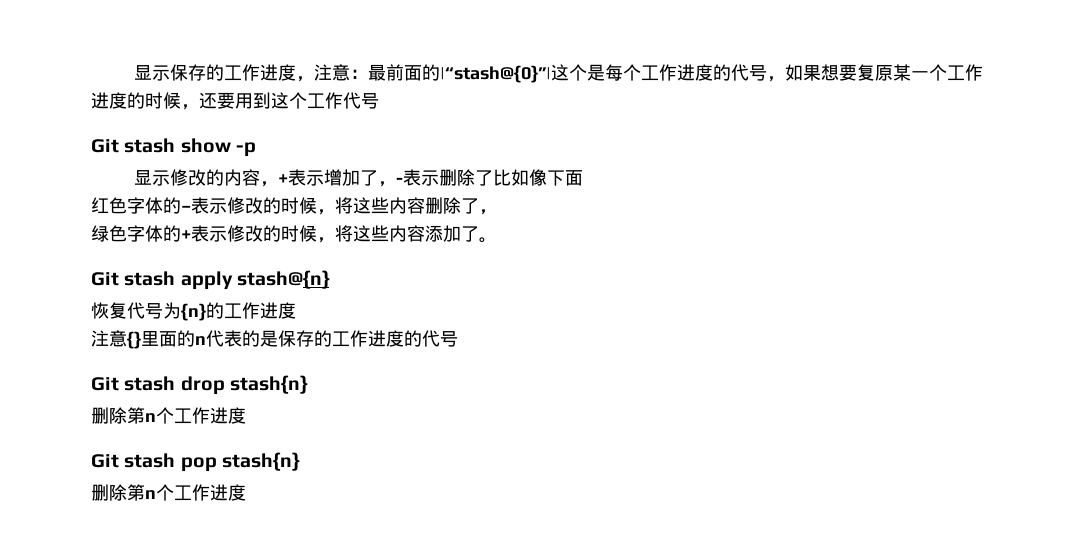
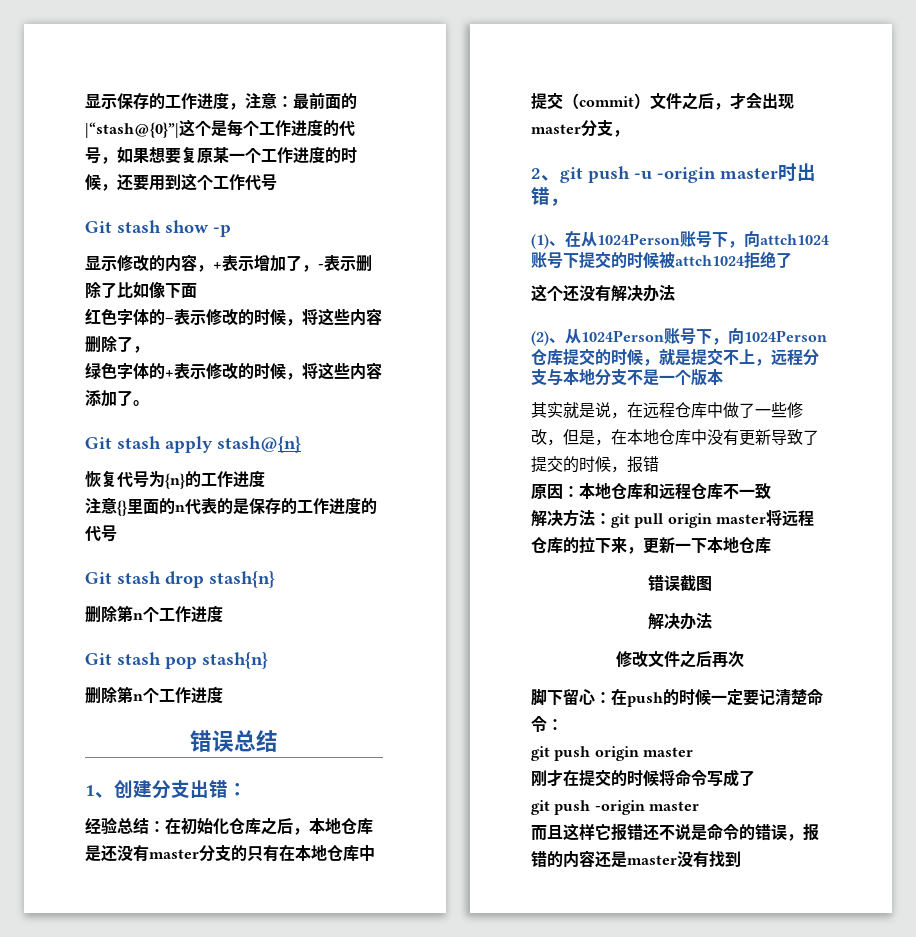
(246, 492) none -> [190,730,278,752] [85,780,247,799] [85,817,373,835] [85,844,375,862] [531,93,794,110] [531,119,629,137] [531,163,816,183] [531,187,569,206] [531,230,829,249] [531,251,792,269] [531,284,675,302] [531,328,827,346] [531,348,819,366] [531,368,723,386] [531,402,803,419] [531,429,819,446] [531,456,659,473] [531,482,771,500] [531,509,814,528] [531,536,771,554] [648,575,712,592] [648,612,712,630] [616,651,744,668] [531,688,823,707] [531,716,563,732] [531,746,693,761] [531,769,755,787] [531,800,699,815] [531,823,819,841] [531,850,741,868] // 错误总结 // 1、创建分支出错： // 经验总结：在初始化仓库之后，本地仓库是还没有master分支的只有在本地仓库中提交（commit）文件之后，才会出现master分支， // 2、git push -u -origin master时出错， // (1)、在从1024Person账号下，向attch1024账号下提交的时候被attch1024拒绝了 // 这个还没有解决办法 // (2)、从1024Person账号下，向1024Person仓库提交的时候，就是提交不上，远程分支与本地分支不是一个版本 // 其实就是说，在远程仓库中做了一些修改，但是，在本地仓库中没有更新导致了提交的时候，报错 // 原因：本地仓库和远程仓库不一致 // 解决方法：git pull origin master将远程仓库的拉下来，更新一下本地仓库 // 错误截图 // 解决办法 // 修改文件之后再次 // 脚下留心：在push的时候一定要记清楚命令： // git push origin master // 刚才在提交的时候将命令写成了 // git push -origin master // 而且这样它报错还不说是命令的错误，报错的内容还是master没有找到

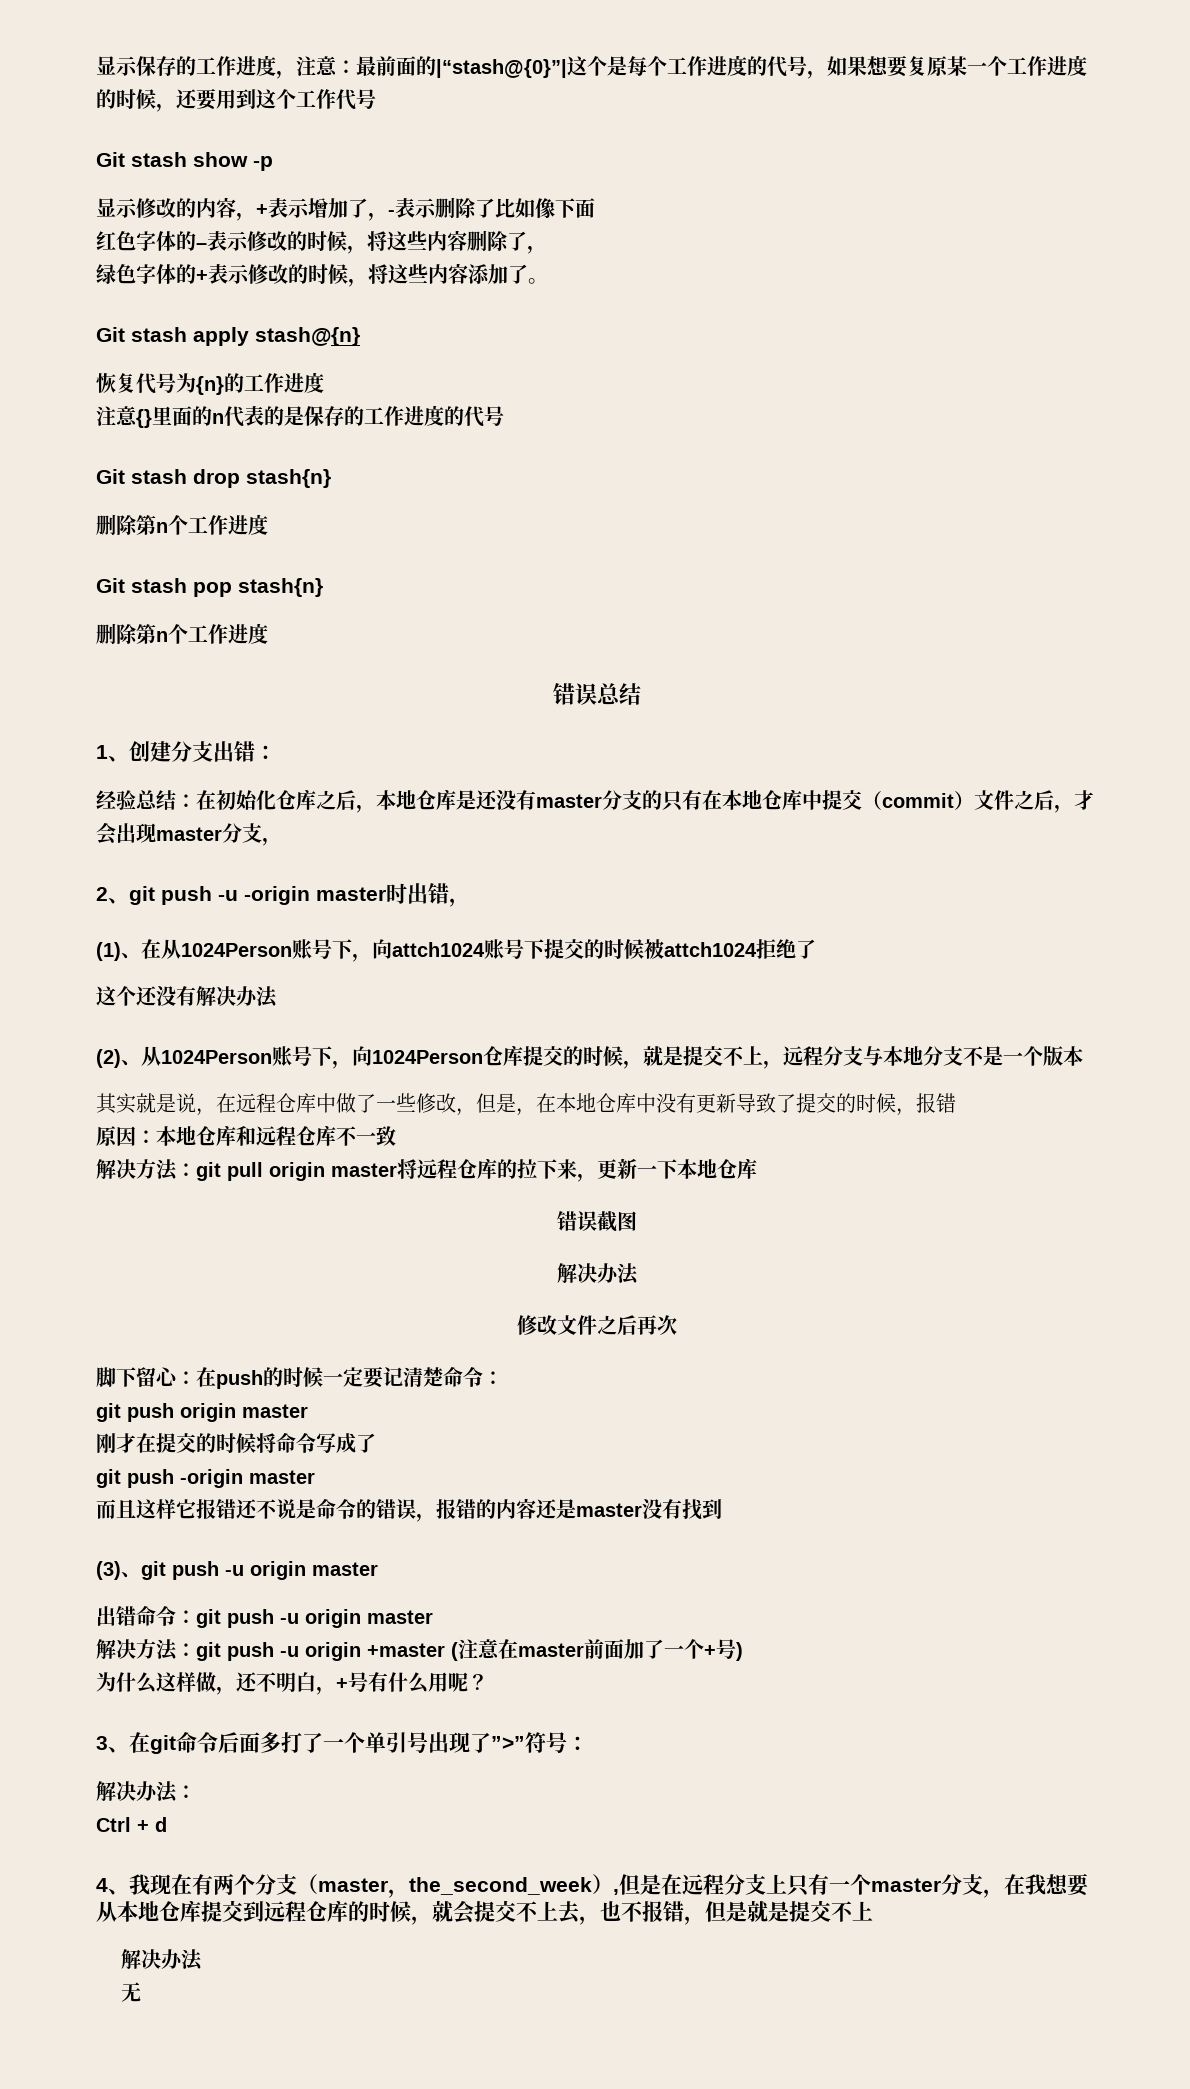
(741, 859) none -> [96,1561,378,1580] [96,1606,433,1628] [96,1639,743,1661] [96,1672,488,1695] [96,1732,588,1754] [96,1781,196,1803] [96,1817,167,1832] [96,1873,1089,1898] [96,1900,873,1925] [120,1949,203,1971] [120,1982,141,2002] // (3)、git push -u origin master // 出错命令：git push -u origin master // 解决方法：git push -u origin +master (注意在master前面加了一个+号) // 为什么这样做，还不明白，+号有什么用呢？ // 3、在git命令后面多打了一个单引号出现了”>”符号： // 解决办法： // Ctrl + d // 4、我现在有两个分支（master，the_second_week）,但是在远程分支上只有一个master分支，在我想要从本地仓库提交到远程仓库的时候，就会提交不上去，也不报错，但是就是提交不上 // 解决办法 // 无

